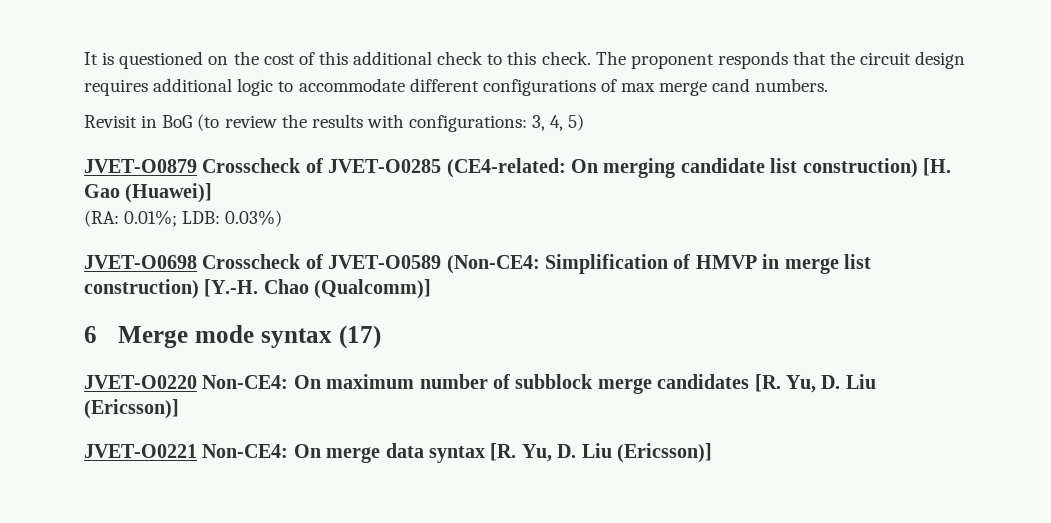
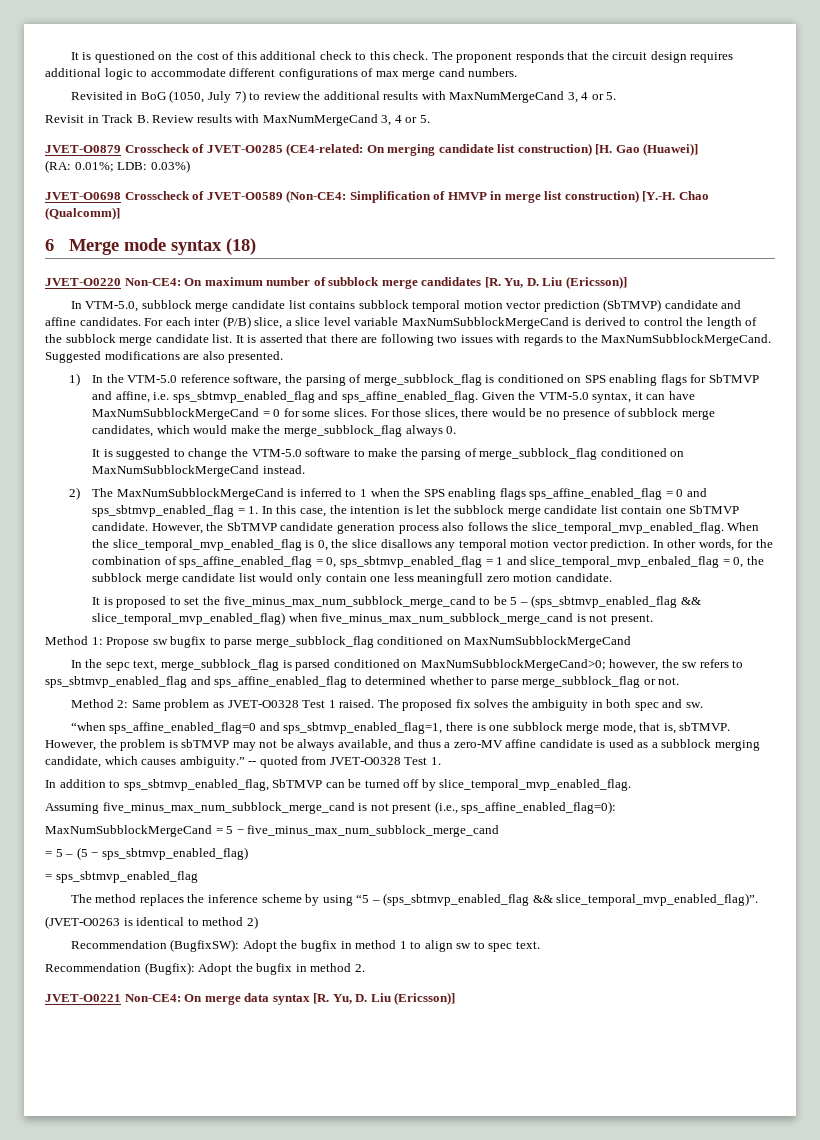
[84,114,585,132] Revisit in BoG (to review the results with configurations: 3, 4, 5) -> [70,90,617,103] [45,114,430,126] Revisited in BoG (1050, July 7) to review the additional results with MaxNumMergeCand 3, 4 or 5. // Revisit in Track B. Review results with MaxNumMergeCand 3, 4 or 5.
[338,325,381,349] (17) -> [225,238,256,255] (18)
(179, 409) none -> [70,299,742,312] [45,316,758,329] [45,334,772,346] [45,351,284,363] [68,373,759,386] [92,391,695,403] [92,408,715,420] [92,425,457,437] [92,448,685,460] [92,465,305,477] [68,487,707,500] [92,505,740,517] [92,522,760,534] [92,539,773,551] [92,556,764,568] [92,573,612,585] [92,595,701,608] [92,612,653,625] [45,636,632,648] [70,659,744,671] [45,676,680,688] [70,699,703,711] [70,722,731,734] [45,739,760,751] [45,756,441,768] [45,779,632,791] [45,801,617,814] [45,825,500,837] [45,847,248,860] [45,871,198,883] [70,893,759,906] [45,916,258,929] [70,939,540,952] [45,962,365,975] // In VTM-5.0, subblock merge candidate list contains subblock temporal motion vector prediction (SbTMVP) candidate and affine candidates. For each inter (P/B) slice, a slice level variable MaxNumSubblockMergeCand is derived to control the length of the subblock merge candidate list. It is asserted that there are following two issues with regards to the MaxNumSubblockMergeCand. Suggested modifications are also presented. // 1) In the VTM-5.0 reference software, the parsing of merge_subblock_flag is conditioned on SPS enabling flags for SbTMVP and affine, i.e. sps_sbtmvp_enabled_flag and sps_affine_enabled_flag. Given the VTM-5.0 syntax, it can have MaxNumSubblockMergeCand = 0 for some slices. For those slices, there would be no presence of subblock merge candidates, which would make the merge_subblock_flag always 0. // It is suggested to change the VTM-5.0 software to make the parsing of merge_subblock_flag conditioned on MaxNumSubblockMergeCand instead. // 2) The MaxNumSubblockMergeCand is inferred to 1 when the SPS enabling flags sps_affine_enabled_flag = 0 and sps_sbtmvp_enabled_flag = 1. In this case, the intention is let the subblock merge candidate list contain one SbTMVP candidate. However, the SbTMVP candidate generation process also follows the slice_temporal_mvp_enabled_flag. When the slice_temporal_mvp_enabled_flag is 0, the slice disallows any temporal motion vector prediction. In other words, for the combination of sps_affine_enabled_flag = 0, sps_sbtmvp_enabled_flag = 1 and slice_temporal_mvp_enbaled_flag = 0, the subblock merge candidate list would only contain one less meaningfull zero motion candidate. // It is proposed to set the five_minus_max_num_subblock_merge_cand to be 5 – (sps_sbtmvp_enabled_flag && slice_temporal_mvp_enabled_flag) when five_minus_max_num_subblock_merge_cand is not present. // Method 1: Propose sw bugfix to parse merge_subblock_flag conditioned on MaxNumSubblockMergeCand // In the sepc text, merge_subblock_flag is parsed conditioned on MaxNumSubblockMergeCand>0; however, the sw refers to sps_sbtmvp_enabled_flag and sps_affine_enabled_flag to determined whether to parse merge_subblock_flag or not. // Method 2: Same problem as JVET-O0328 Test 1 raised. The proposed fix solves the ambiguity in both spec and sw. // “when sps_affine_enabled_flag=0 and sps_sbtmvp_enabled_flag=1, there is one subblock merge mode, that is, sbTMVP. However, the problem is sbTMVP may not be always available, and thus a zero-MV affine candidate is used as a subblock merging candidate, which causes ambiguity.” -- quoted from JVET-O0328 Test 1. // In addition to sps_sbtmvp_enabled_flag, SbTMVP can be turned off by slice_temporal_mvp_enabled_flag. // Assuming five_minus_max_num_subblock_merge_cand is not present (i.e., sps_affine_enabled_flag=0): // MaxNumSubblockMergeCand = 5 − five_minus_max_num_subblock_merge_cand // = 5 – (5 − sps_sbtmvp_enabled_flag) // = sps_sbtmvp_enabled_flag // The method replaces the inference scheme by using “5 – (sps_sbtmvp_enabled_flag && slice_temporal_mvp_enabled_flag)”. // (JVET-O0263 is identical to method 2) // Recommendation (BugfixSW): Adopt the bugfix in method 1 to align sw to spec text. // Recommendation (Bugfix): Adopt the bugfix in method 2.

